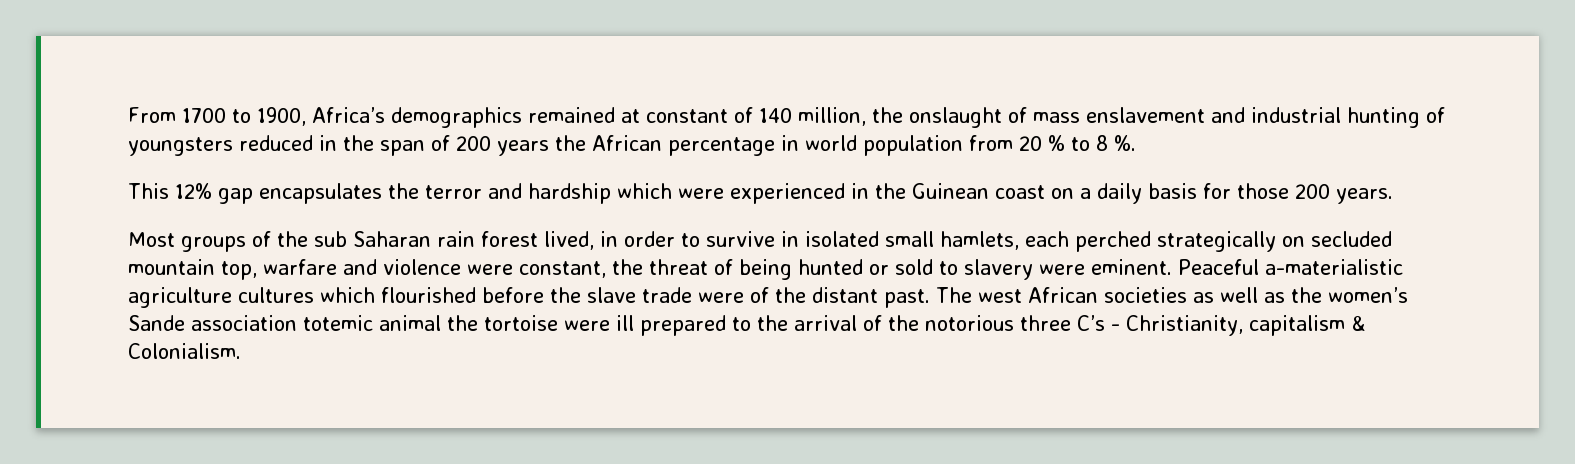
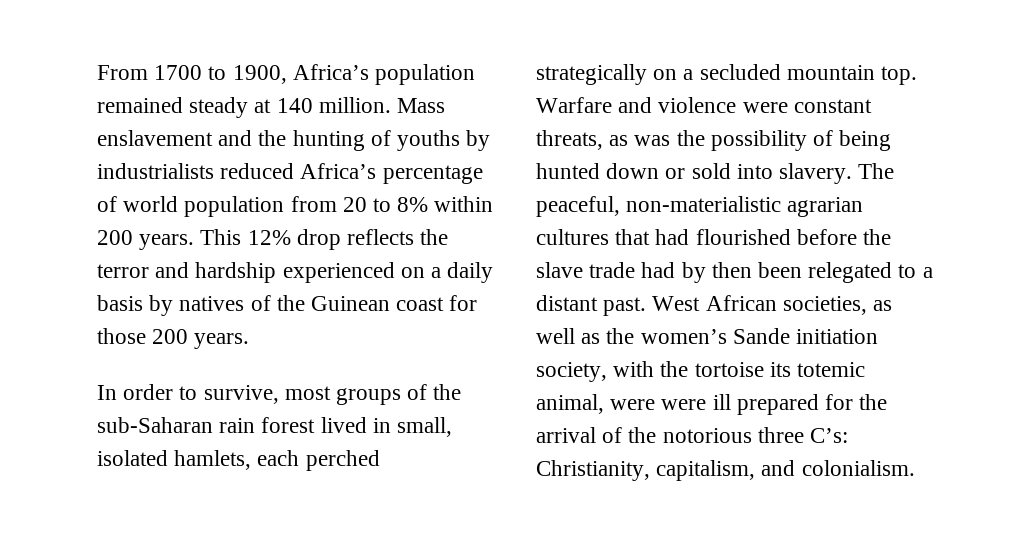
[391,107,1080,128] demographics remained at constant of 140 million, the onslaught of mass -> [375,64,476,85] [97,97,446,118] population remained steady at 140 million. Mass
[1251,107,1341,123] industrial -> [258,130,287,146] the
[128,135,1136,156] [128,183,1393,204] [128,231,934,252] youngsters reduced in the span of 200 years the African percentage in world population from 20 % to 8 %. // This 12% gap encapsulates the terror and hardship which were experienced in the Guinean coast on a daily basis for those 200 years. // Most groups of the sub Saharan rain forest lived, in order to survive in isolated small -> [397,130,491,151] [97,163,483,184] [97,196,494,217] [97,229,449,250] [97,262,494,283] [97,295,478,316] [97,328,250,349] [97,384,462,405] [97,417,453,437] [97,450,168,466] youths by industrialists reduced Africa’s percentage of world population from 20 to 8% within 200 years. This 12% drop reflects the terror and hardship experienced on a daily basis by natives of the Guinean coast for those 200 years. // In order to survive, most groups of the sub-Saharan rain forest lived in small, isolated
(1305, 241) none -> [683,69,694,80] a
[221,259,337,280] top, warfare -> [881,66,918,85] [536,97,612,113] top. Warfare
[519,259,708,278] constant, the threat -> [793,99,872,113] [536,130,807,151] constant threats, as was the possibility
(863, 267) none -> [606,163,660,179] down
[939,259,1403,280] [128,287,375,308] to slavery were eminent. Peaceful a-materialistic agriculture cultures which -> [736,163,895,184] [536,196,864,217] [536,229,690,245] into slavery. The peaceful, non-materialistic agrarian cultures that had
[698,287,1187,308] were of the distant past. The west African societies -> [641,262,933,283] [536,295,867,316] had by then been relegated to a distant past. West African societies,
[191,315,558,331] association totemic animal the tortoise -> [796,329,879,344] [536,361,866,382] [536,394,656,414] initiation society, with the tortoise its totemic animal, were
[732,317,751,331] to -> [825,394,854,410] for
[1077,315,1366,336] [128,343,241,359] C’s - Christianity, capitalism & Colonialism. -> [810,428,849,443] [536,460,915,481] C’s: Christianity, capitalism, and colonialism.

